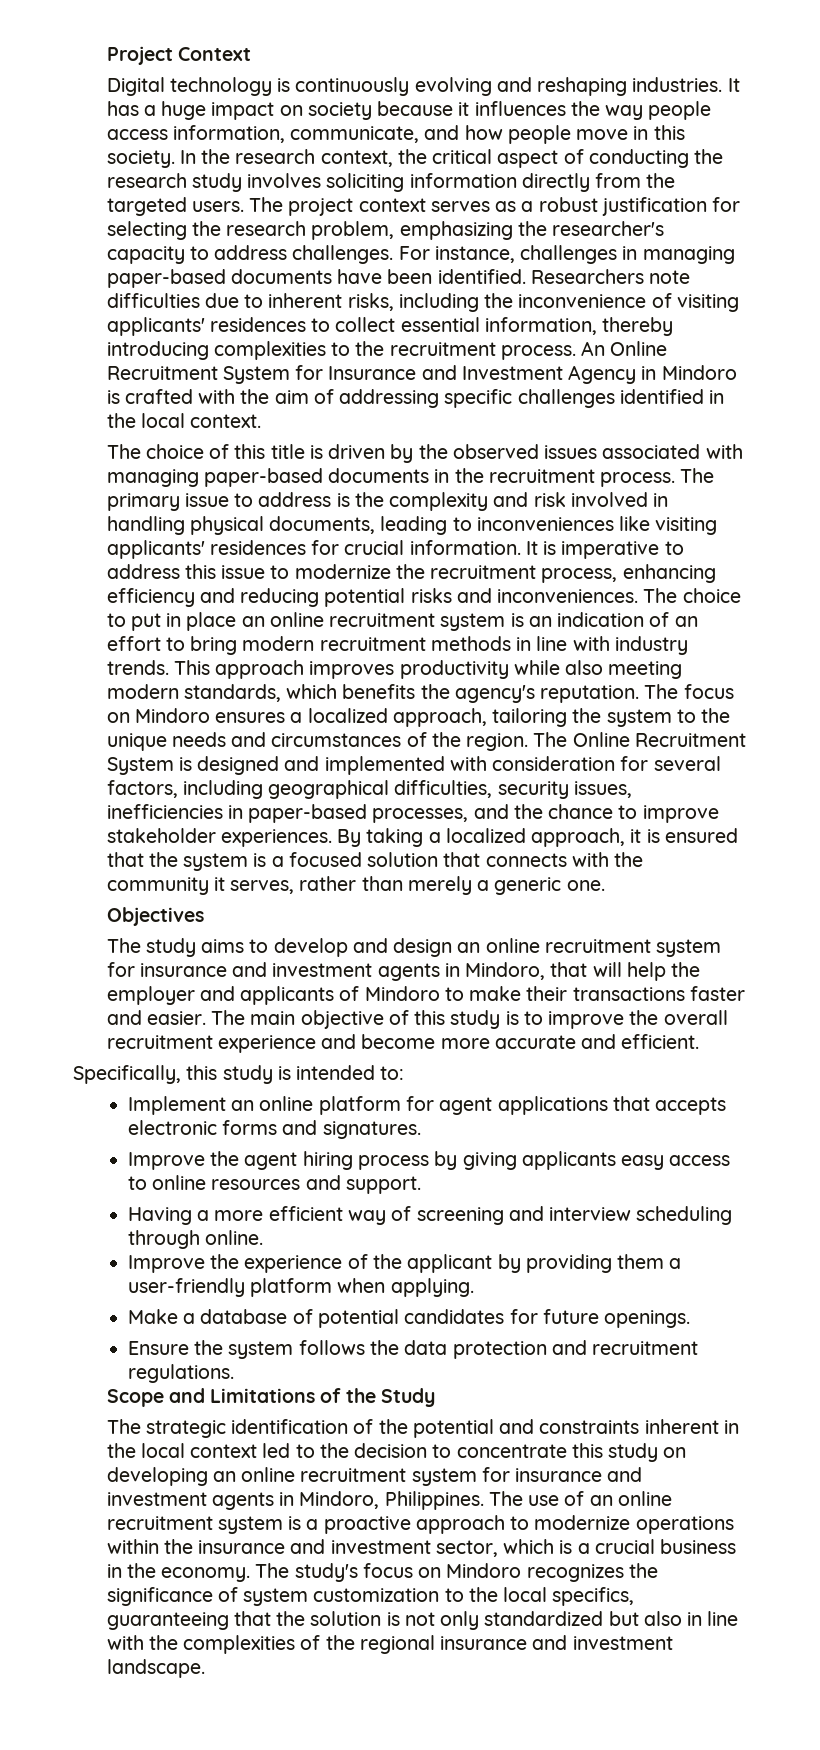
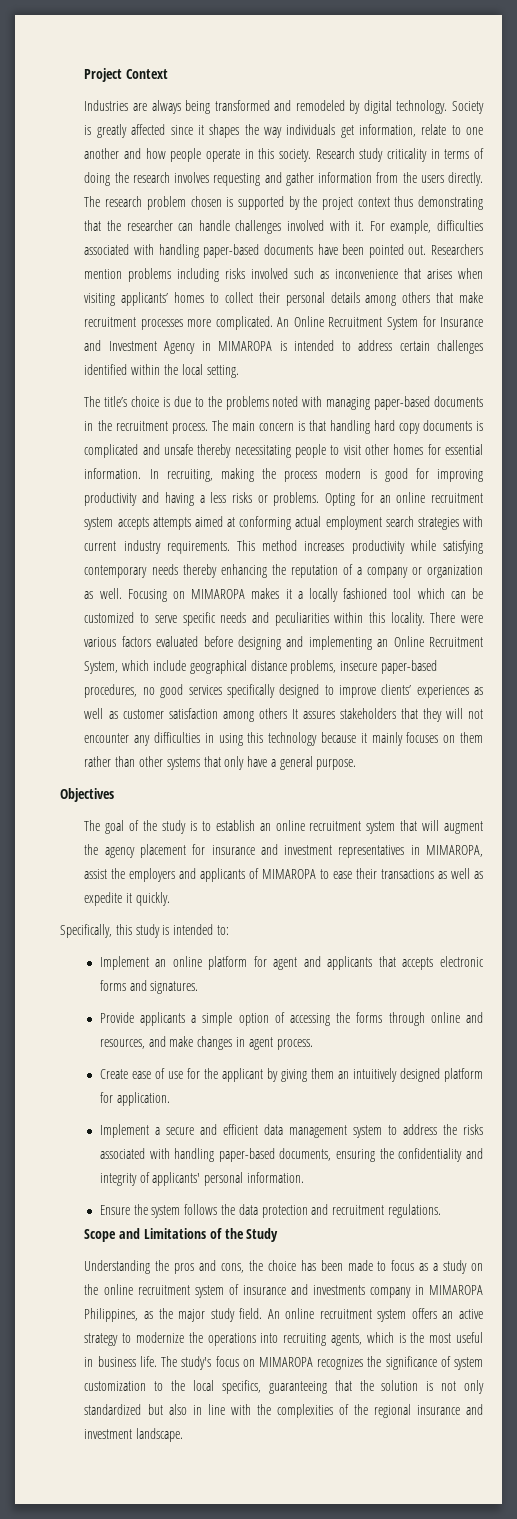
[106,77,740,96] [106,101,712,120] [106,125,420,143] Digital technology is continuously evolving and reshaping industries. It has a huge impact on society because it influences the way people access information, communicate, -> [84,100,484,114] [84,124,483,138] [84,148,120,159] Industries are always being transformed and remodeled by digital technology. Society is greatly affected since it shapes the way individuals get information, relate to one another
[576,129,629,140] move -> [206,149,241,162] operate
[179,149,724,168] [106,173,676,192] [106,197,741,216] [106,221,665,240] [106,245,735,264] [106,269,691,288] [106,293,739,312] [106,317,306,336] In the research context, the critical aspect of conducting the research study involves soliciting information directly from the targeted users. The project context serves as a robust justification for selecting the research problem, emphasizing the researcher's capacity to address challenges. For instance, challenges in managing paper-based documents have been identified. Researchers note difficulties due to inherent risks, including the inconvenience of visiting applicants' residences -> [315,148,484,162] [84,172,483,186] [84,196,483,210] [84,220,484,234] [84,244,483,258] [84,268,484,282] [84,292,205,306] Research study criticality in terms of doing the research involves requesting and gather information from the users directly. The research problem chosen is supported by the project context thus demonstrating that the researcher can handle challenges involved with it. For example, difficulties associated with handling paper-based documents have been pointed out. Researchers mention problems including risks involved such as inconvenience that arises when visiting applicants’ homes
[400,317,674,336] [106,341,576,360] essential information, thereby introducing complexities to the recruitment process. -> [258,292,483,306] [84,316,273,330] their personal details among others that make recruitment processes more complicated.
[661,365,737,380] [106,389,513,408] Mindoro is crafted with the aim of addressing specific -> [218,340,430,351] MIMAROPA is intended to address certain
[709,390,725,404] [106,413,262,428] [106,444,701,463] in the local context. // The choice of this title is driven by the observed issues associated -> [131,364,239,378] [84,396,299,410] within the local setting. // The title’s choice is due to the problems noted
[106,492,669,511] [106,516,718,535] [106,540,684,559] [106,564,716,583] [106,588,741,607] [106,612,698,631] [106,636,688,655] [106,660,683,679] [106,684,734,703] [106,708,731,727] [106,732,746,751] [106,756,721,775] [106,780,632,799] [106,804,719,823] [106,828,738,847] [106,852,644,871] [106,876,605,895] [106,907,204,926] [106,938,722,957] [106,962,701,981] [106,986,745,1005] [106,1010,728,1029] [106,1034,700,1053] primary issue to address is the complexity and risk involved in handling physical documents, leading to inconveniences like visiting applicants' residences for crucial information. It is imperative to address this issue to modernize the recruitment process, enhancing efficiency and reducing potential risks and inconveniences. The choice to put in place an online recruitment system is an indication of an effort to bring modern recruitment methods in line with industry trends. This approach improves productivity while also meeting modern standards, which benefits the agency's reputation. The focus on Mindoro ensures a localized approach, tailoring the system to the unique needs and circumstances of the region. The Online Recruitment System is designed and implemented with consideration for several factors, including geographical difficulties, security issues, inefficiencies in paper-based processes, and the chance to improve stakeholder experiences. By taking a localized approach, it is ensured that the system is a focused solution that connects with the community it serves, rather than merely a generic one. // Objectives // The study aims to develop and design an online recruitment system for insurance and investment agents in Mindoro, that will help the employer and applicants of Mindoro to make their transactions faster and easier. The main objective of this study is to improve the overall recruitment experience and become more accurate and efficient. -> [231,420,483,434] [84,444,483,458] [84,468,484,482] [84,492,483,506] [84,516,484,530] [84,540,483,554] [84,564,483,578] [84,588,483,602] [84,612,483,626] [84,636,483,650] [84,660,437,674] [84,684,483,698] [84,708,484,722] [84,732,484,746] [84,756,357,770] [60,788,114,802] [84,820,483,834] [84,844,484,858] [84,868,483,882] [84,892,171,906] main concern is that handling hard copy documents is complicated and unsafe thereby necessitating people to visit other homes for essential information. In recruiting, making the process modern is good for improving productivity and having a less risks or problems. Opting for an online recruitment system accepts attempts aimed at conforming actual employment search strategies with current industry requirements. This method increases productivity while satisfying contemporary needs thereby enhancing the reputation of a company or organization as well. Focusing on MIMAROPA makes it a locally fashioned tool which can be customized to serve specific needs and peculiarities within this locality. There were various factors evaluated before designing and implementing an Online Recruitment System, which include geographical distance problems, insecure paper-based procedures, no good services specifically designed to improve clients’ experiences as well as customer satisfaction among others It assures stakeholders that they will not encounter any difficulties in using this technology because it mainly focuses on them rather than other systems that only have a general purpose. // Objectives // The goal of the study is to establish an online recruitment system that will augment the agency placement for insurance and investment representatives in MIMAROPA, assist the employers and applicants of MIMAROPA to ease their transactions as well as expedite it quickly.
[497,1096,608,1115] applications -> [303,956,373,970] and applicants
[127,1151,731,1170] [127,1175,422,1194] [127,1206,733,1225] [127,1230,264,1249] [127,1254,682,1273] [127,1278,474,1297] [127,1309,691,1328] Improve the agent hiring process by giving applicants easy access to online resources and support. // Having a more efficient way of screening and interview scheduling through online. // Improve the experience of the applicant by providing them a user-friendly platform when applying. // Make a database of potential candidates for future openings. -> [99,1012,483,1026] [99,1036,313,1050] [99,1068,484,1082] [99,1092,170,1106] [99,1124,483,1138] [99,1148,483,1162] [99,1172,304,1186] Provide applicants a simple option of accessing the forms through online and resources, and make changes in agent process. // Create ease of use for the applicant by giving them an intuitively designed platform for application. // Implement a secure and efficient data management system to address the risks associated with handling paper-based documents, ensuring the confidentiality and integrity of applicants' personal information.
[106,1419,739,1438] [106,1443,687,1462] [106,1467,643,1486] [106,1491,672,1510] [106,1515,734,1534] [106,1539,737,1557] [106,1563,251,1582] The strategic identification of the potential and constraints inherent in the local context led to the decision to concentrate this study on developing an online recruitment system for insurance and investment agents in Mindoro, Philippines. The use of an online recruitment system is a proactive approach to modernize operations within the insurance and investment sector, which is a crucial business in the economy. -> [84,1260,483,1274] [84,1284,483,1298] [84,1308,484,1322] [84,1332,484,1346] [84,1356,157,1367] Understanding the pros and cons, the choice has been made to focus as a study on the online recruitment system of insurance and investments company in MIMAROPA Philippines, as the major study field. An online recruitment system offers an active strategy to modernize the operations into recruiting agents, which is the most useful in business life.
[446,1563,522,1578] Mindoro -> [258,1357,313,1367] MIMAROPA

